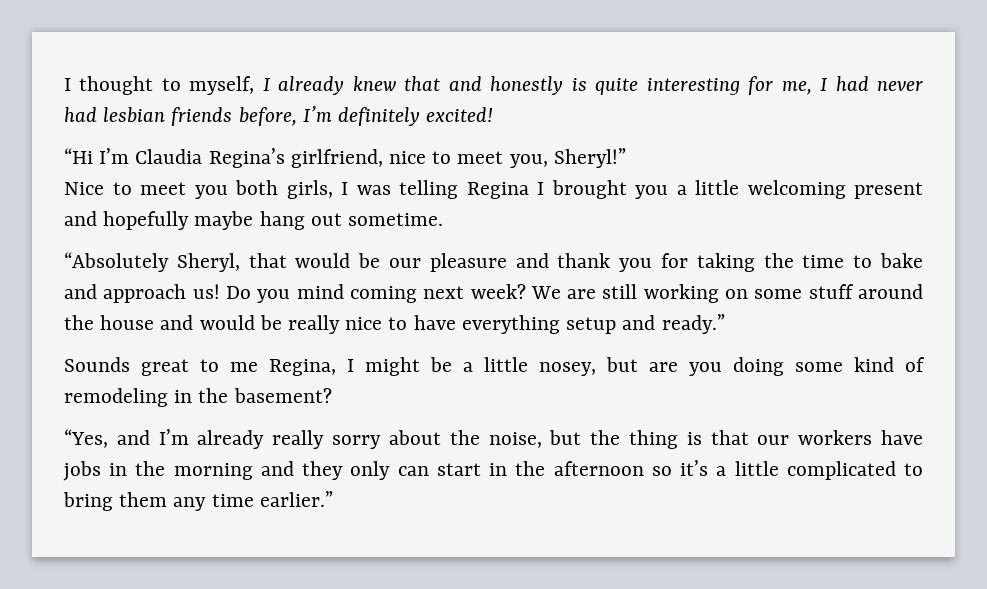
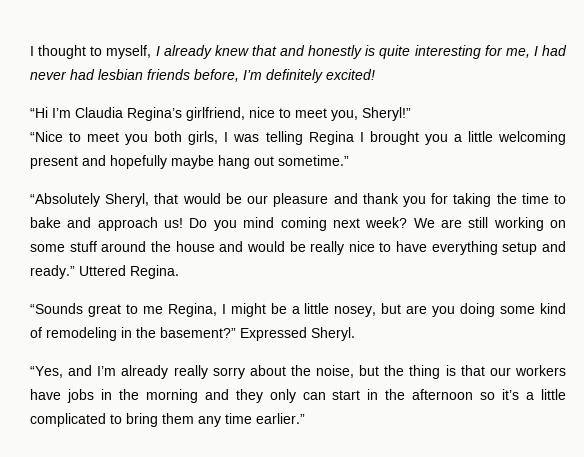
[64,182,104,195] Nice -> [30,131,63,142] “Nice
[348,213,444,226] sometime. -> [278,155,349,166] sometime.”
[64,357,130,372] // Sounds -> [79,265,179,279] [30,303,83,314] Uttered Regina. // “Sounds
[233,388,332,403] basement? -> [160,327,355,341] basement?” Expressed Sheryl.

